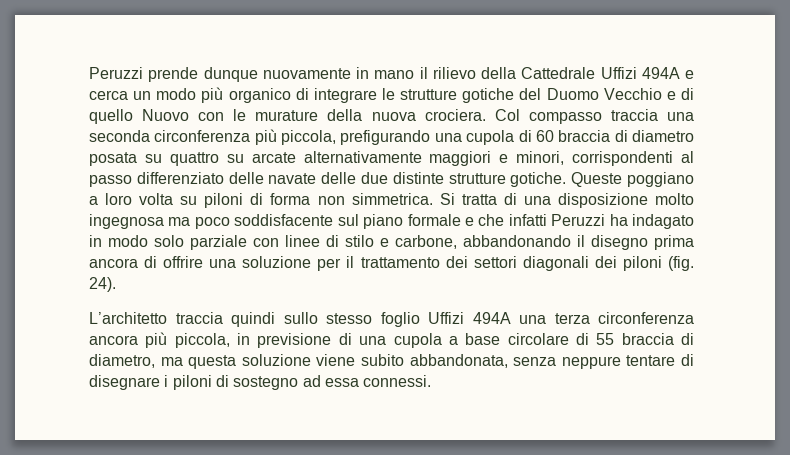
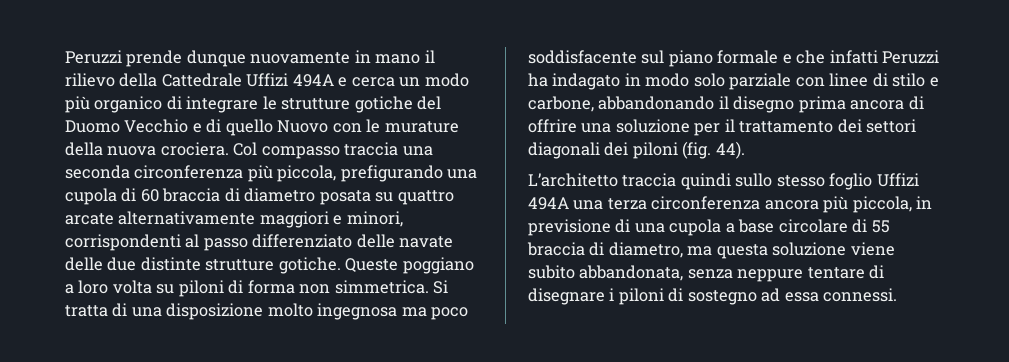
[226,154,244,163] su -> (454, 197) none
[89,277,116,292] 24). -> [715,141,745,159] 44).

